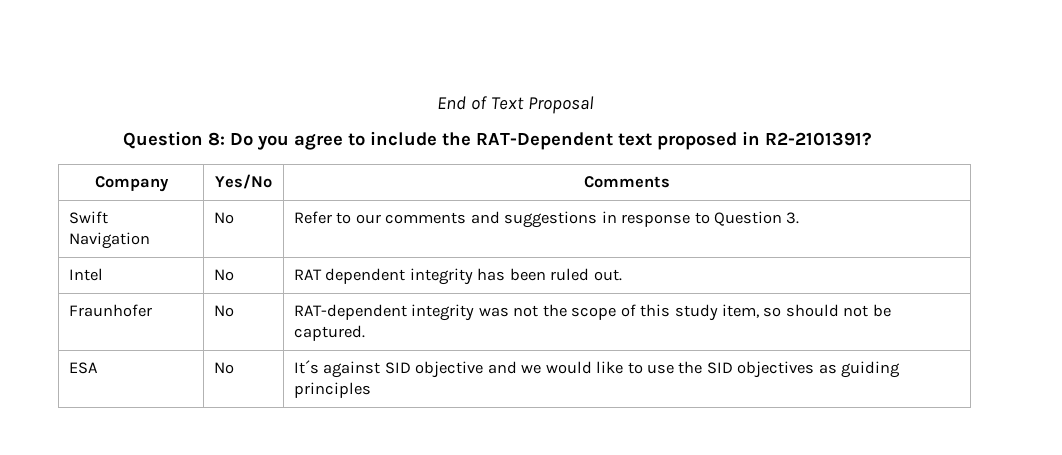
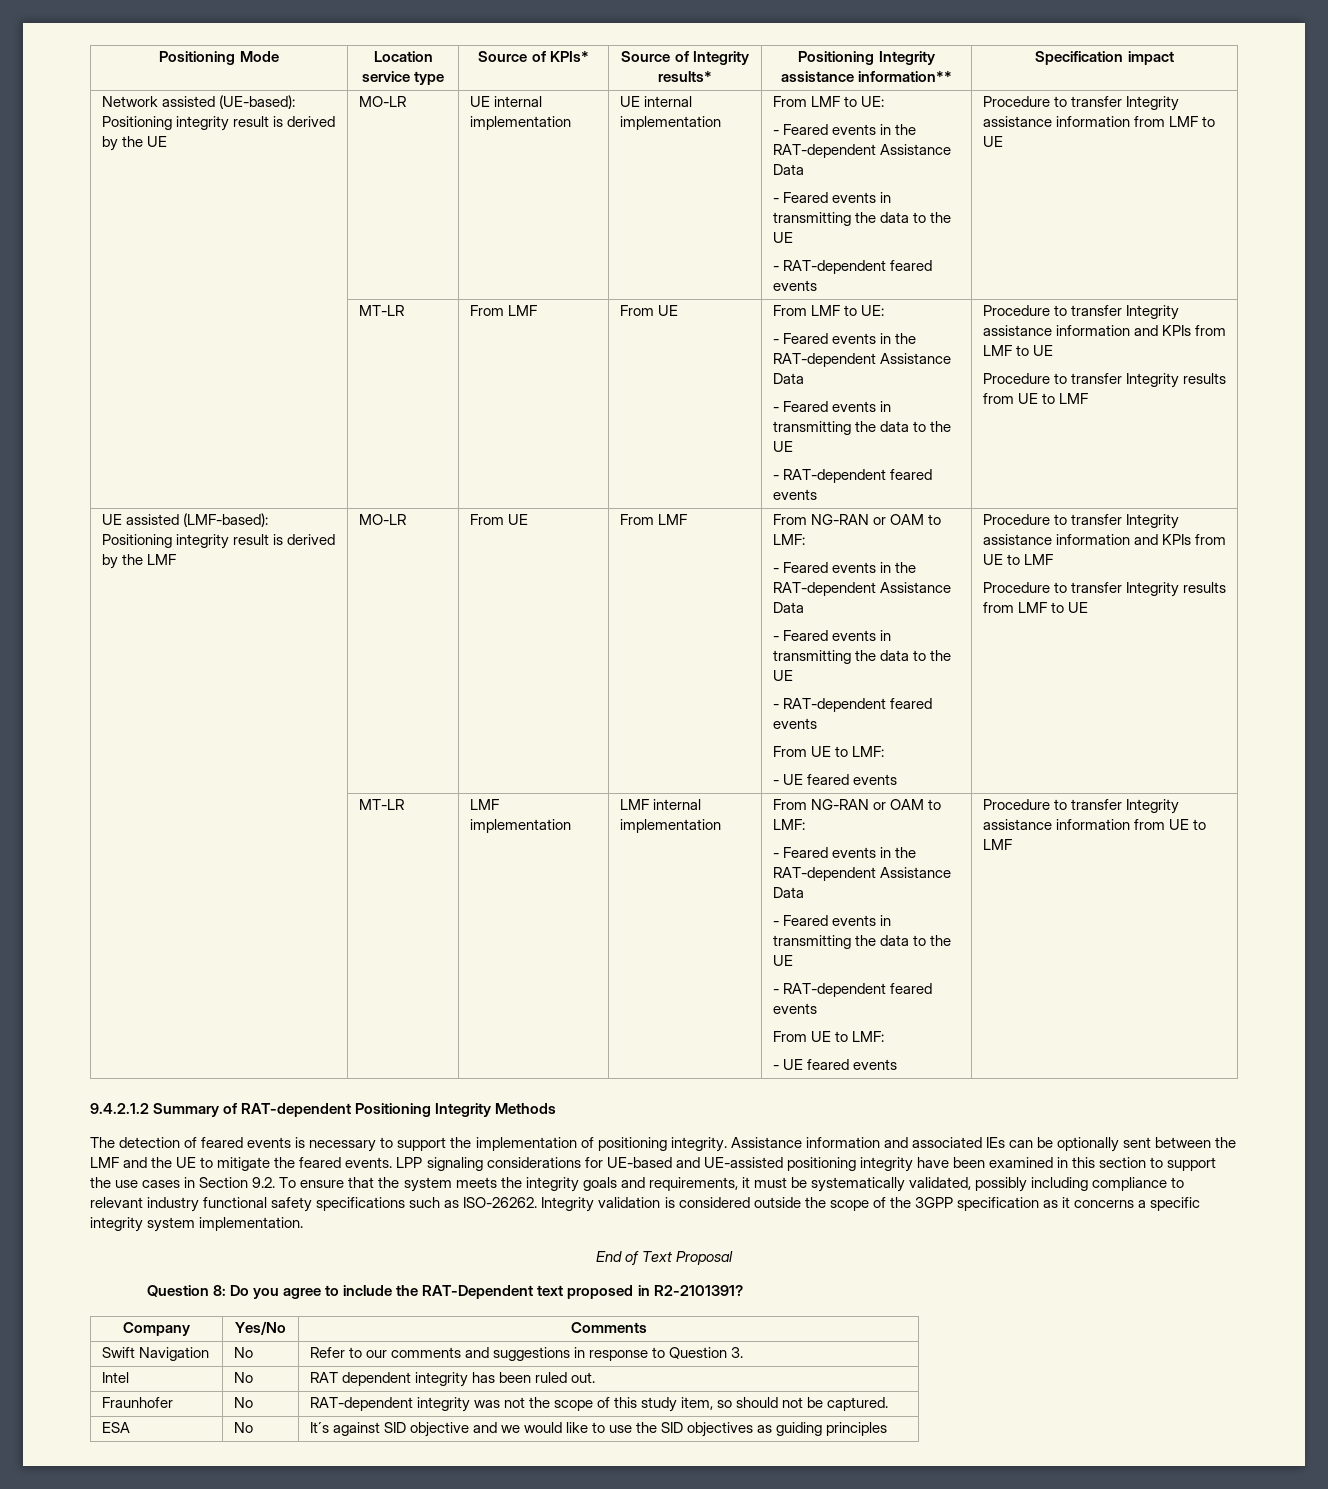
(436, 103) none -> [159,51,279,65] [373,51,433,62] [361,71,445,85] [478,51,589,62] [621,51,749,65] [658,71,712,82] [798,51,935,65] [780,71,953,82] [1035,51,1174,65] [101,95,295,109] [101,116,335,131] [101,136,167,151] [358,96,406,107] [469,96,542,107] [469,116,571,130] [619,96,692,107] [619,116,721,130] [772,96,884,107] [772,124,916,135] [772,144,951,158] [772,164,804,175] [772,192,891,203] [772,212,951,226] [772,232,793,243] [772,260,932,274] [772,280,817,291] [982,96,1179,111] [982,116,1215,127] [982,136,1003,147] [358,305,404,316] [469,305,537,316] [619,305,678,316] [772,305,884,316] [772,333,916,344] [772,353,951,367] [772,373,804,384] [772,401,891,412] [772,421,951,435] [772,441,793,452] [772,469,932,483] [772,489,817,500] [982,305,1179,320] [982,325,1226,336] [982,345,1053,356] [982,373,1226,388] [982,393,1088,404] [101,513,268,527] [101,534,335,549] [101,554,176,569] [358,514,406,525] [469,514,528,525] [619,514,687,525] [772,514,941,525] [772,534,805,545] [772,562,916,573] [772,582,951,596] [772,602,804,613] [772,630,891,641] [772,650,951,664] [772,670,793,681] [772,698,932,712] [772,718,817,729] [772,746,884,757] [772,774,897,785] [982,514,1179,529] [982,534,1226,545] [982,554,1053,565] [982,582,1226,597] [982,602,1088,613] [358,799,404,810] [469,799,499,810] [469,819,571,833] [619,799,701,810] [619,819,721,833] [772,799,941,810] [772,819,805,830] [772,847,916,858] [772,867,951,881] [772,887,804,898] [772,915,891,926] [772,935,951,949] [772,955,793,966] [772,983,932,997] [772,1003,817,1014] [772,1031,884,1042] [772,1059,897,1070] [982,799,1179,814] [982,819,1206,830] [982,839,1012,850] [90,1103,557,1117] [90,1137,1237,1152] [90,1157,1217,1172] [90,1177,1185,1192] [90,1197,1201,1212] [90,1217,304,1232] Positioning Mode | Location service type | Source of KPIs* | Source of Integrity results* | Positioning Integrity assistance information** | Specification impact // Network assisted (UE-based): Positioning integrity result is derived by the UE | MO-LR | UE internal implementation | UE internal implementation | From LMF to UE: // - Feared events in the RAT-dependent Assistance Data // - Feared events in transmitting the data to the UE // - RAT-dependent feared events | Procedure to transfer Integrity assistance information from LMF to UE // | MT-LR | From LMF | From UE | From LMF to UE: // - Feared events in the RAT-dependent Assistance Data // - Feared events in transmitting the data to the UE // - RAT-dependent feared events | Procedure to transfer Integrity assistance information and KPIs from LMF to UE // Procedure to transfer Integrity results from UE to LMF // UE assisted (LMF-based): Positioning integrity result is derived by the LMF | MO-LR | From UE | From LMF | From NG-RAN or OAM to LMF: // - Feared events in the RAT-dependent Assistance Data // - Feared events in transmitting the data to the UE // - RAT-dependent feared events // From UE to LMF: // - UE feared events | Procedure to transfer Integrity assistance information and KPIs from UE to LMF // Procedure to transfer Integrity results from LMF to UE // | MT-LR | LMF implementation | LMF internal implementation | From NG-RAN or OAM to LMF: // - Feared events in the RAT-dependent Assistance Data // - Feared events in transmitting the data to the UE // - RAT-dependent feared events // From UE to LMF: // - UE feared events | Procedure to transfer Integrity assistance information from UE to LMF // 9.4.2.1.2 Summary of RAT-dependent Positioning Integrity Methods // The detection of feared events is necessary to support the implementation of positioning integrity. Assistance information and associated IEs can be optionally sent between the LMF and the UE to mitigate the feared events. LPP signaling considerations for UE-based and UE-assisted positioning integrity have been examined in this section to support the use cases in Section 9.2. To ensure that the system meets the integrity goals and requirements, it must be systematically validated, possibly including compliance to relevant industry functional safety specifications such as ISO-26262. Integrity validation is considered outside the scope of the 3GPP specification as it concerns a specific integrity system implementation. //

